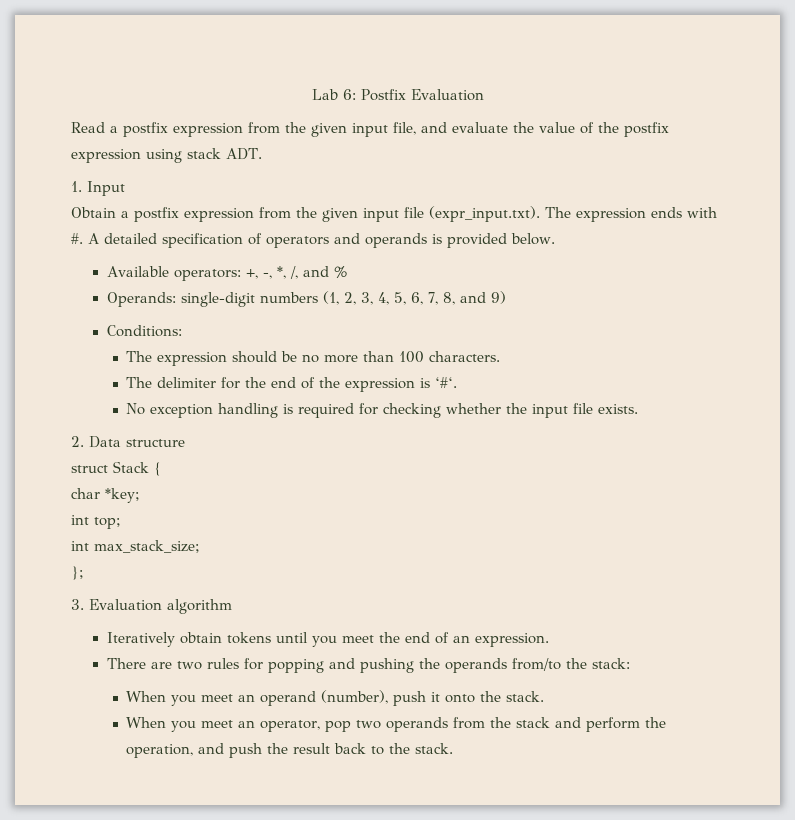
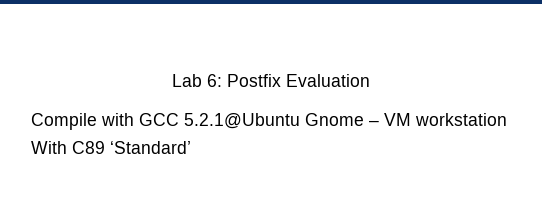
[71,122,669,137] [71,148,262,163] [71,181,125,196] [71,206,717,222] [71,233,555,248] [106,266,347,281] [106,291,506,307] [106,325,182,337] [126,351,501,366] [126,377,458,392] [126,403,639,418] [71,436,185,448] [71,461,162,476] [71,488,140,503] [71,515,121,529] [71,540,200,553] [71,566,84,580] [71,599,232,614] [106,632,549,647] [106,658,630,673] [126,690,545,706] [126,717,667,732] [126,743,454,758] Read a postfix expression from the given input file, and evaluate the value of the postfix expression using stack ADT. // 1. Input // Obtain a postfix expression from the given input file (expr_input.txt). The expression ends with #. A detailed specification of operators and operands is provided below. // Available operators: +, -, *, /, and % // Operands: single-digit numbers (1, 2, 3, 4, 5, 6, 7, 8, and 9) // Conditions: // The expression should be no more than 100 characters. // The delimiter for the end of the expression is ‘#‘. // No exception handling is required for checking whether the input file exists. // 2. Data structure // struct Stack { // char *key; // int top; // int max_stack_size; // }; // 3. Evaluation algorithm // Iteratively obtain tokens until you meet the end of an expression. // There are two rules for popping and pushing the operands from/to the stack: // When you meet an operand (number), push it onto the stack. // When you meet an operator, pop two operands from the stack and perform the operation, and push the result back to the stack. -> [31,113,507,130] [31,141,191,154] Compile with GCC 5.2.1@Ubuntu Gnome – VM workstation // With C89 ‘Standard’

